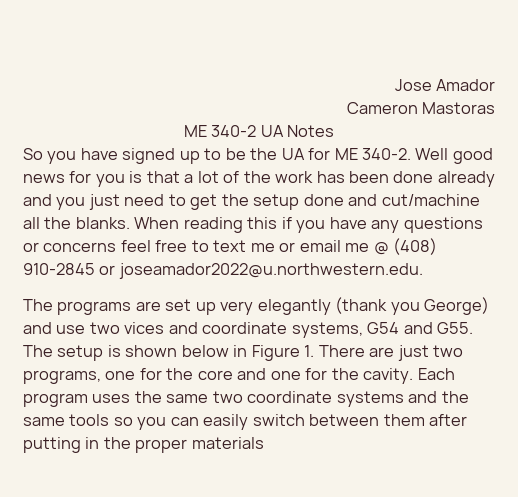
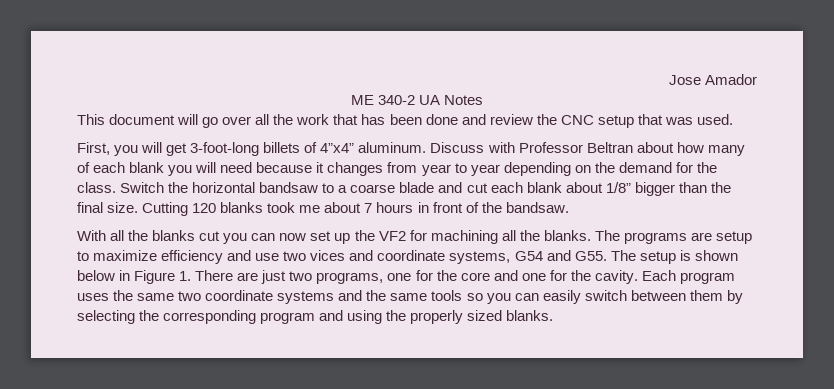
[346,102,495,114] // Cameron Mastoras -> (757, 79) none
[23,148,493,164] [23,171,240,187] So you have signed up to be the UA for ME 340-2. Well good news for you is that a lot of -> [77,114,270,128] This document will go over all
(314, 177) none -> [333,114,359,125] that
[437,171,495,187] [23,194,480,210] [23,217,483,233] [23,238,438,255] [23,263,423,279] [23,297,490,315] already and you just need to get the setup done and cut/machine all the blanks. When reading this if you have any questions or concerns feel free to text me or email me @ (408) 910-2845 or joseamador2022@u.northwestern.edu. // The programs are set up very elegantly (thank you George) -> [461,114,733,128] [77,142,745,156] [77,162,717,176] [77,182,731,196] [77,202,569,216] [77,230,752,244] [77,250,224,264] and review the CNC setup that was used. // First, you will get 3-foot-long billets of 4”x4” aluminum. Discuss with Professor Beltran about how many of each blank you will need because it changes from year to year depending on the demand for the class. Switch the horizontal bandsaw to a coarse blade and cut each blank about 1/8” bigger than the final size. Cutting 120 blanks took me about 7 hours in front of the bandsaw. // With all the blanks cut you can now set up the VF2 for machining all the blanks. The programs are setup to maximize efficiency
[429,414,468,426] [23,437,264,453] after putting in the proper materials -> [726,290,743,304] [77,310,554,324] by selecting the corresponding program and using the properly sized blanks.

